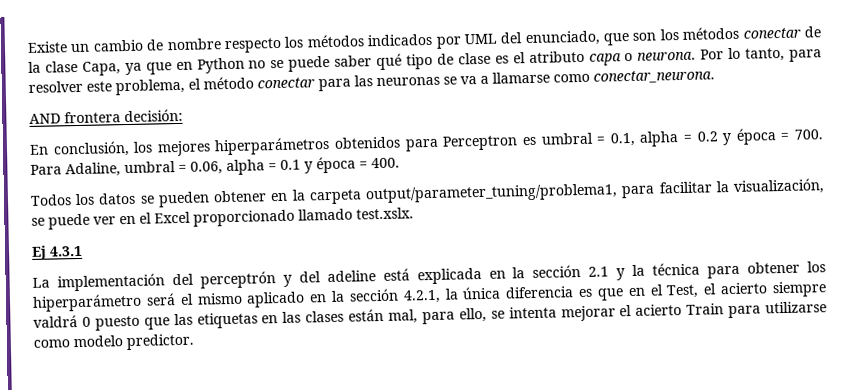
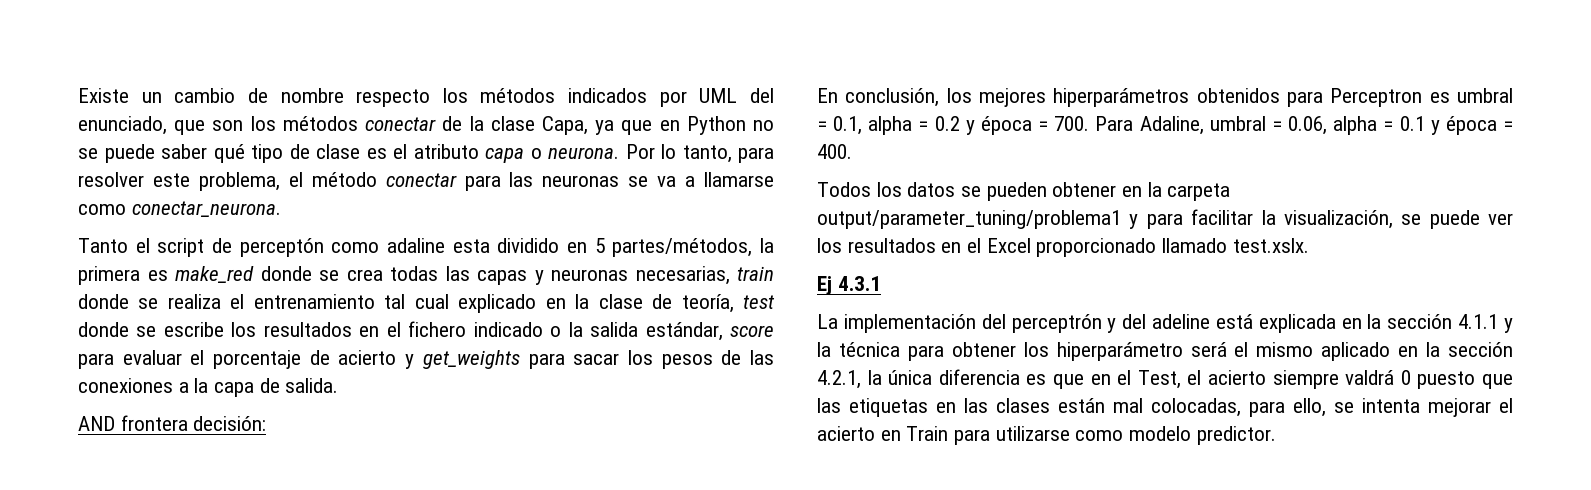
(715, 76) none -> [78,238,774,257] [78,266,774,285] [78,294,775,313] [78,321,774,341] [78,350,775,369] [78,378,339,397] // Tanto el script de perceptón como adaline esta dividido en 5 partes/métodos, la primera es make_red donde se crea todas las capas y neuronas necesarias, train donde se realiza el entrenamiento tal cual explicado en la clase de teoría, test donde se escribe los resultados en el fichero indicado o la salida estándar, score para evaluar el porcentaje de acierto y get_weights para sacar los pesos de las conexiones a la capa de salida.
[365,183,619,204] output/parameter_tuning/problema1, -> [817,210,1139,229] output/parameter_tuning/problema1 y
(116, 220) none -> [817,238,936,253] los resultados
[588,266,610,277] 2.1 -> [1458,314,1499,329] 4.1.1
[387,309,418,324] mal, -> [1113,398,1241,417] mal colocadas,
(683, 310) none -> [880,430,901,441] en

